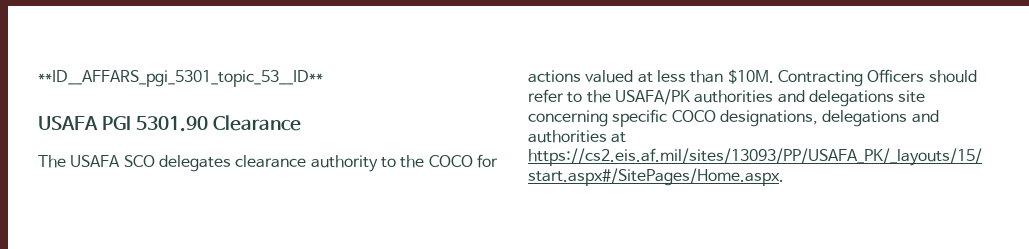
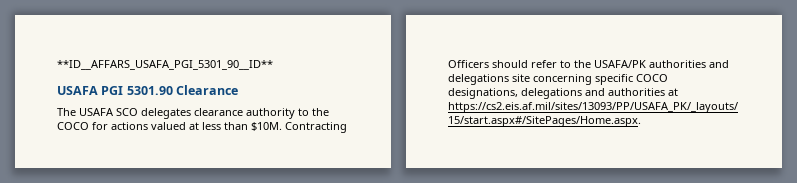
[38,70,323,87] **ID__AFFARS_pgi_5301_topic_53__ID** -> [57,60,273,70] **ID__AFFARS_USAFA_PGI_5301_90__ID**

